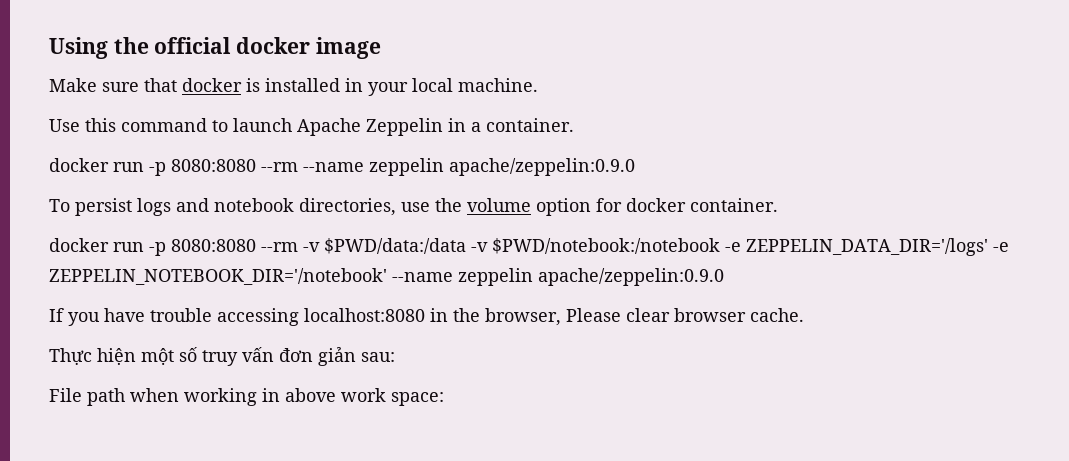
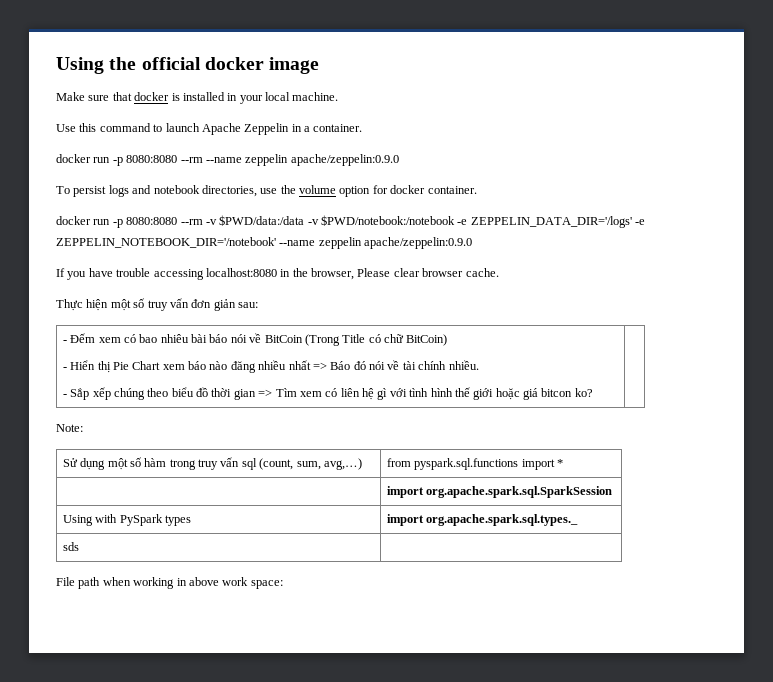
(395, 357) none -> [62,333,448,346] [62,360,479,373] [62,387,593,400] [56,424,83,432] [62,457,362,470] [386,458,563,470] [386,486,613,498] [62,514,191,526] [386,514,579,526] [62,542,79,551] // - Đếm xem có bao nhiêu bài báo nói về BitCoin (Trong Title có chữ BitCoin) // - Hiển thị Pie Chart xem báo nào đăng nhiều nhất => Báo đó nói về tài chính nhiều. // - Sắp xếp chúng theo biểu đồ thời gian => Tìm xem có liên hệ gì với tình hình thế giới hoặc giá bitcon ko? | // Note: // Sử dụng một số hàm trong truy vấn sql (count, sum, avg,…) | from pyspark.sql.functions import * // | import org.apache.spark.sql.SparkSession // Using with PySpark types | import org.apache.spark.sql.types._ // sds |

